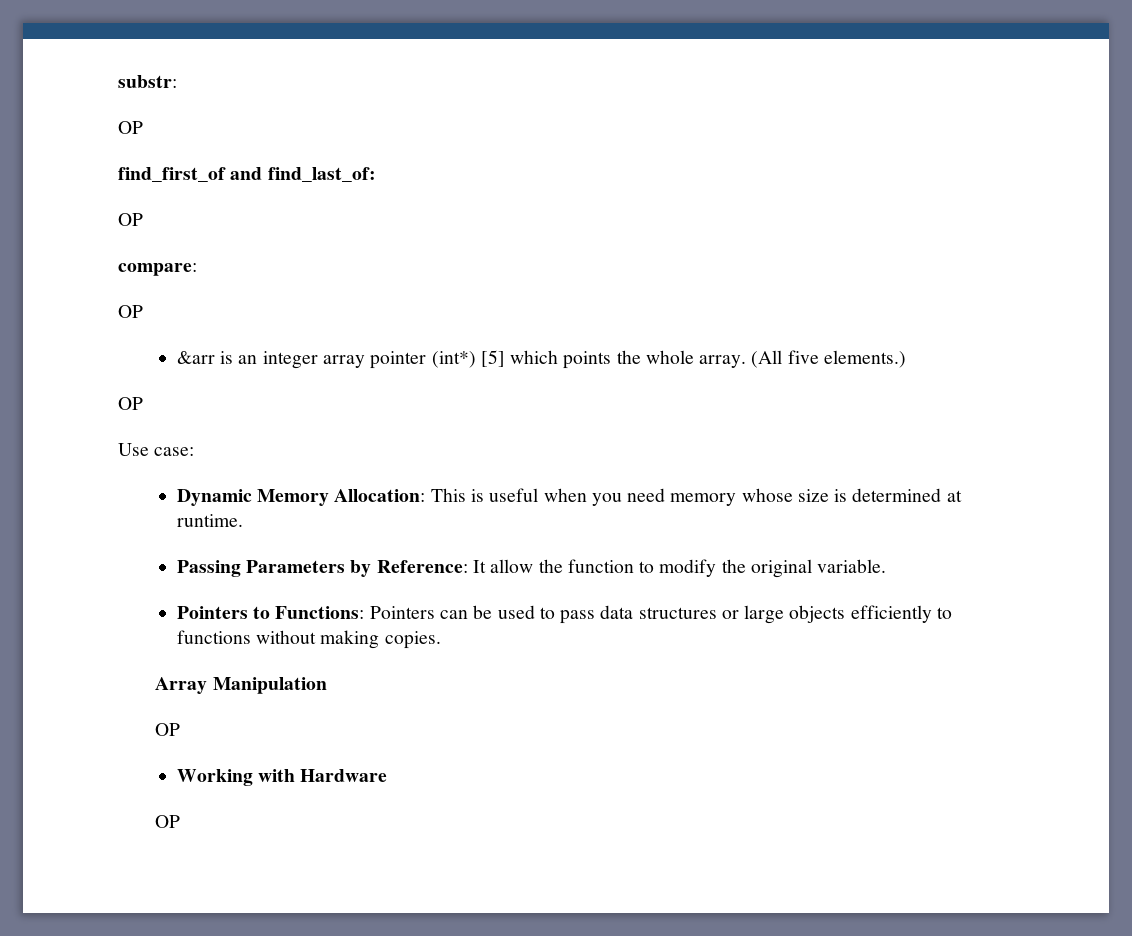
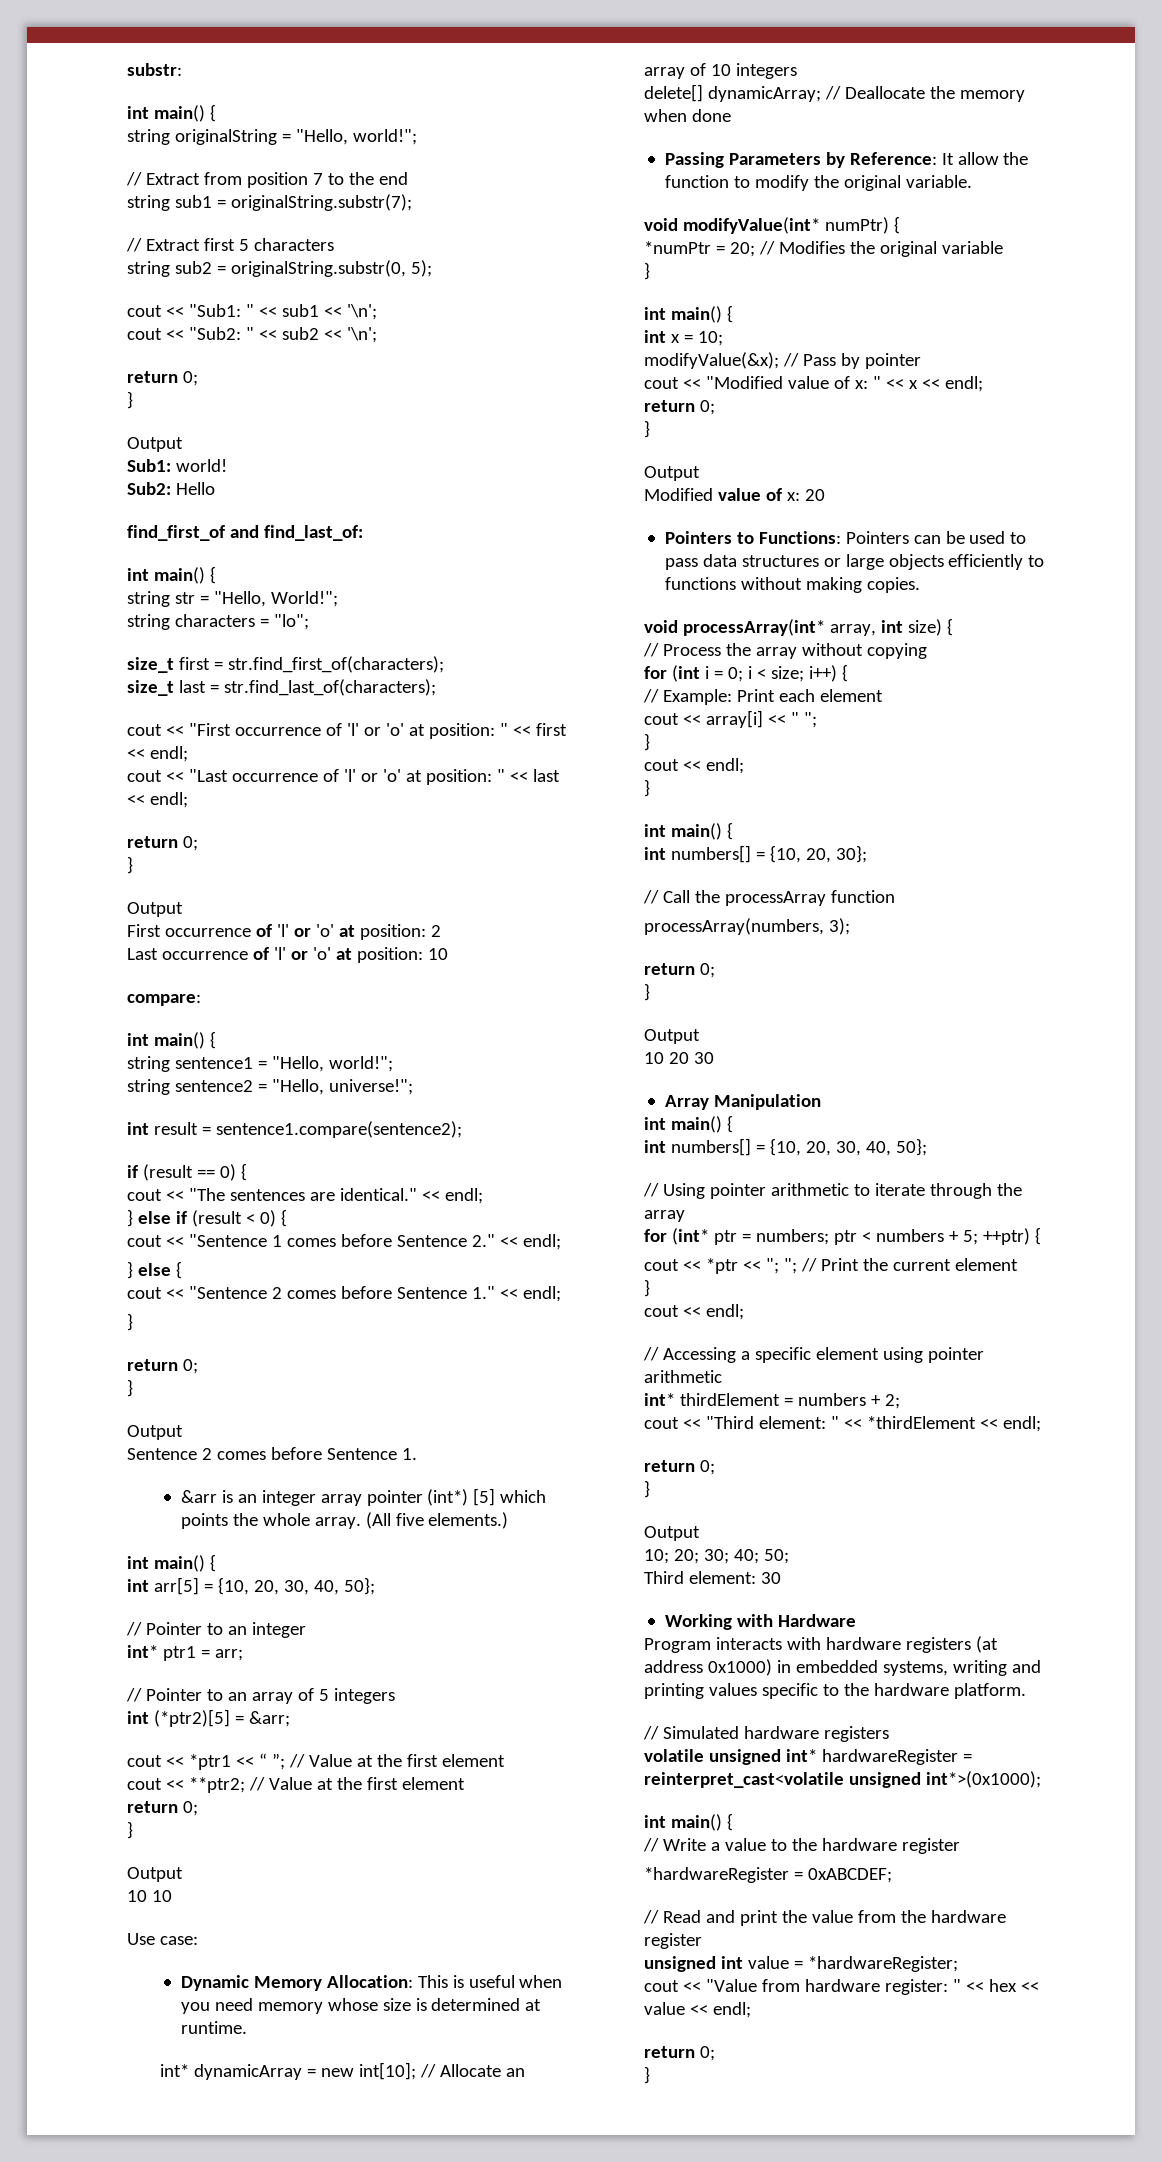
[118,121,143,134] [118,167,376,182] [118,213,143,226] [118,263,197,276] [118,305,143,318] OP // find_first_of and find_last_of: // OP // compare: // OP -> [127,104,216,122] [127,129,417,145] [126,172,408,188] [127,194,412,211] [126,238,334,252] [127,260,432,277] [127,304,377,320] [127,327,377,343] [127,371,198,386] [127,391,133,409] [127,437,183,452] [127,459,227,472] [127,482,215,495] [127,525,363,541] [127,566,216,584] [127,591,338,607] [127,614,309,630] [127,656,444,673] [127,679,436,696] [127,723,567,739] [127,746,188,762] [127,769,560,785] [127,792,188,808] [127,836,198,851] [127,856,133,874] [127,902,183,917] [127,924,441,940] [127,947,448,963] [127,994,201,1006] [127,1031,216,1049] [127,1056,393,1072] [127,1079,413,1095] [127,1121,462,1138] [127,1163,247,1181] [127,1188,483,1204] [127,1209,287,1227] [127,1234,561,1250] [127,1261,182,1279] [127,1286,561,1302] [127,1313,133,1331] [127,1359,198,1374] [127,1379,133,1397] [127,1425,183,1440] [127,1447,417,1460] int main() { // string originalString = "Hello, world!"; // // Extract from position 7 to the end // string sub1 = originalString.substr(7); // // Extract first 5 characters // string sub2 = originalString.substr(0, 5); // cout << "Sub1: " << sub1 << '\n'; // cout << "Sub2: " << sub2 << '\n'; // return 0; // } // Output // Sub1: world! // Sub2: Hello // find_first_of and find_last_of: // int main() { // string str = "Hello, World!"; // string characters = "lo"; // size_t first = str.find_first_of(characters); // size_t last = str.find_last_of(characters); // cout << "First occurrence of 'l' or 'o' at position: " << first << endl; // cout << "Last occurrence of 'l' or 'o' at position: " << last << endl; // return 0; // } // Output // First occurrence of 'l' or 'o' at position: 2 // Last occurrence of 'l' or 'o' at position: 10 // compare: // int main() { // string sentence1 = "Hello, world!"; // string sentence2 = "Hello, universe!"; // int result = sentence1.compare(sentence2); // if (result == 0) { // cout << "The sentences are identical." << endl; // } else if (result < 0) { // cout << "Sentence 1 comes before Sentence 2." << endl; // } else { // cout << "Sentence 2 comes before Sentence 1." << endl; // } // return 0; // } // Output // Sentence 2 comes before Sentence 1.
[118,397,143,410] OP -> [127,1554,216,1572] [127,1577,375,1595] [126,1622,306,1638] [127,1645,243,1661] [126,1688,395,1704] [127,1709,290,1727] [127,1753,505,1770] [127,1777,465,1793] [127,1801,198,1816] [127,1821,133,1839] [127,1867,183,1882] [127,1890,172,1902] int main() { // int arr[5] = {10, 20, 30, 40, 50}; // // Pointer to an integer // int* ptr1 = arr; // // Pointer to an array of 5 integers // int (*ptr2)[5] = &arr; // cout << *ptr1 << “ ”; // Value at the first element // cout << **ptr2; // Value at the first element // return 0; // } // Output // 10 10
(243, 520) none -> [160,2062,526,2080] [644,63,798,79] [644,84,1026,102] [644,109,732,122] // int* dynamicArray = new int[10]; // Allocate an array of 10 integers // delete[] dynamicArray; // Deallocate the memory when done
(887, 566) none -> [644,216,901,234] [644,241,1004,257] [644,262,651,280] [644,305,734,323] [644,330,724,346] [644,352,922,369] [644,376,984,392] [644,400,716,415] [644,420,651,438] [644,466,701,481] [644,488,826,501] // void modifyValue(int* numPtr) { // *numPtr = 20; // Modifies the original variable // } // int main() { // int x = 10; // modifyValue(&x); // Pass by pointer // cout << "Modified value of x: " << x << endl; // return 0; // } // Output // Modified value of x: 20
[155,677,327,694] [155,723,181,736] [176,769,388,786] [155,815,181,828] Array Manipulation // OP // Working with Hardware // OP -> [644,618,954,636] [643,643,928,659] [644,664,849,682] [643,689,884,705] [644,710,818,728] [644,733,651,751] [644,758,745,774] [644,779,651,797] [644,822,734,840] [644,845,868,863] [643,890,896,906] [644,918,851,935] [644,963,716,978] [644,983,651,1001] [644,1029,701,1044] [644,1052,715,1064] [664,1094,821,1110] [644,1115,734,1133] [644,1138,928,1156] [643,1183,1023,1199] [644,1210,686,1222] [644,1227,1042,1245] [644,1258,1019,1274] [644,1279,651,1297] [644,1304,745,1320] [643,1347,985,1363] [644,1370,723,1383] [644,1393,901,1409] [644,1416,1042,1432] [644,1460,716,1475] [644,1480,651,1498] [644,1526,701,1541] [644,1549,790,1564] [644,1571,782,1584] [664,1614,856,1630] [644,1636,999,1653] [644,1659,1042,1676] [644,1683,1027,1699] [643,1726,890,1742] [644,1749,973,1765] [644,1771,1042,1788] [644,1813,734,1831] [643,1838,961,1854] [644,1867,893,1883] [643,1910,1007,1926] [644,1933,703,1949] [644,1956,959,1972] [644,1979,1040,1995] [644,2002,752,2018] [644,2046,716,2061] [644,2066,651,2084] void processArray(int* array, int size) { // // Process the array without copying // for (int i = 0; i < size; i++) { // // Example: Print each element // cout << array[i] << " "; // } // cout << endl; // } // int main() { // int numbers[] = {10, 20, 30}; // // Call the processArray function // processArray(numbers, 3); // return 0; // } // Output // 10 20 30 // Array Manipulation // int main() { // int numbers[] = {10, 20, 30, 40, 50}; // // Using pointer arithmetic to iterate through the array // for (int* ptr = numbers; ptr < numbers + 5; ++ptr) { // cout << *ptr << "; "; // Print the current element // } // cout << endl; // // Accessing a specific element using pointer arithmetic // int* thirdElement = numbers + 2; // cout << "Third element: " << *thirdElement << endl; // return 0; // } // Output // 10; 20; 30; 40; 50; // Third element: 30 // Working with Hardware // Program interacts with hardware registers (at address 0x1000) in embedded systems, writing and printing values specific to the hardware platform. // // Simulated hardware registers // volatile unsigned int* hardwareRegister = reinterpret_cast<volatile unsigned int*>(0x1000); // int main() { // // Write a value to the hardware register // *hardwareRegister = 0xABCDEF; // // Read and print the value from the hardware register // unsigned int value = *hardwareRegister; // cout << "Value from hardware register: " << hex << value << endl; // return 0; // }

